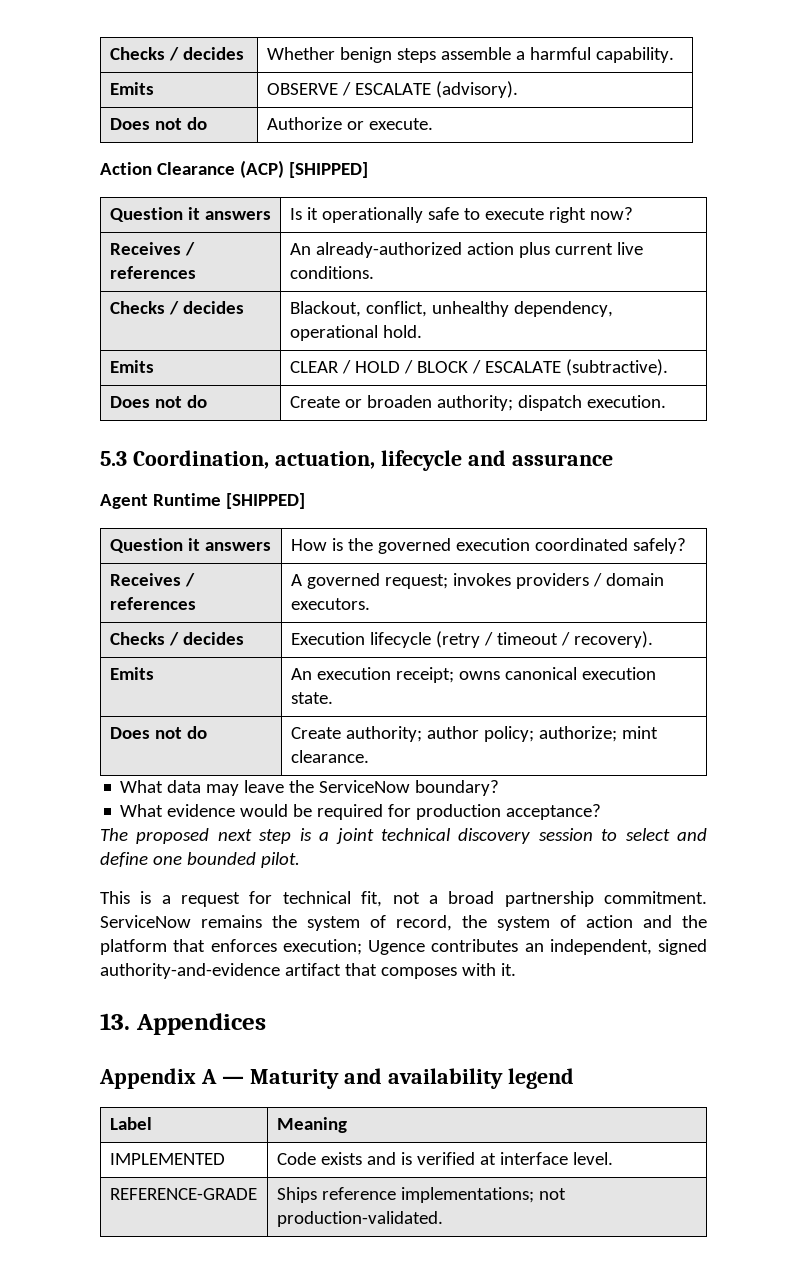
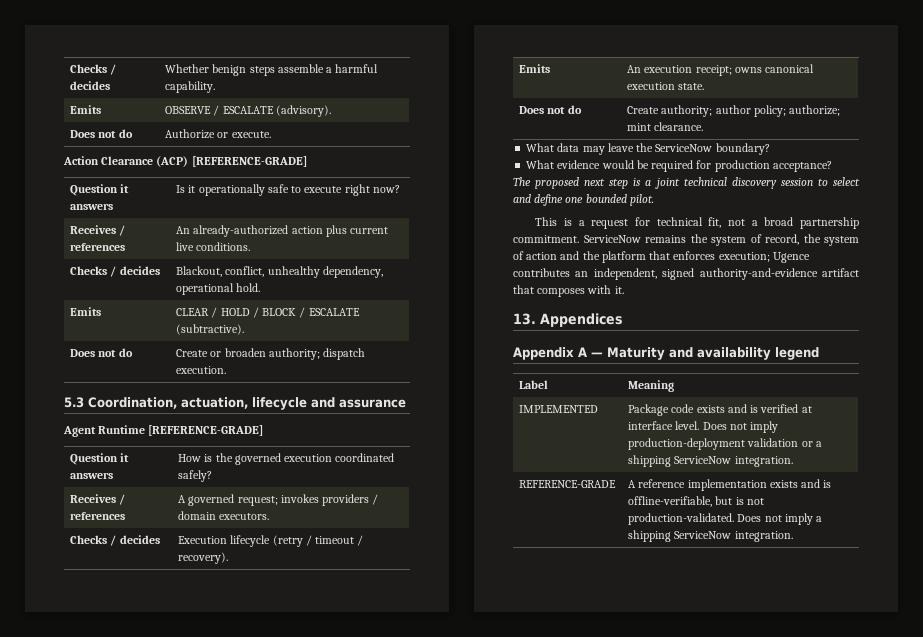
[288,162,368,178] [SHIPPED] -> [191,156,307,167] [REFERENCE-GRADE]
[225,493,305,509] [SHIPPED] -> [148,425,264,436] [REFERENCE-GRADE]
[276,1152,316,1165] Code -> [628,404,695,416] Package code
[109,1188,257,1200] [276,1187,566,1203] [276,1211,443,1227] // REFERENCE-GRADE | Ships reference implementations; not production-validated. -> [702,421,779,433] [628,438,822,450] [628,455,793,467] [519,480,617,488] [628,479,832,491] [628,496,764,507] [628,513,823,525] [628,530,793,542] Does not imply production-deployment validation or a shipping ServiceNow integration. // REFERENCE-GRADE | A reference implementation exists and is offline-verifiable, but is not production-validated. Does not imply a shipping ServiceNow integration.

